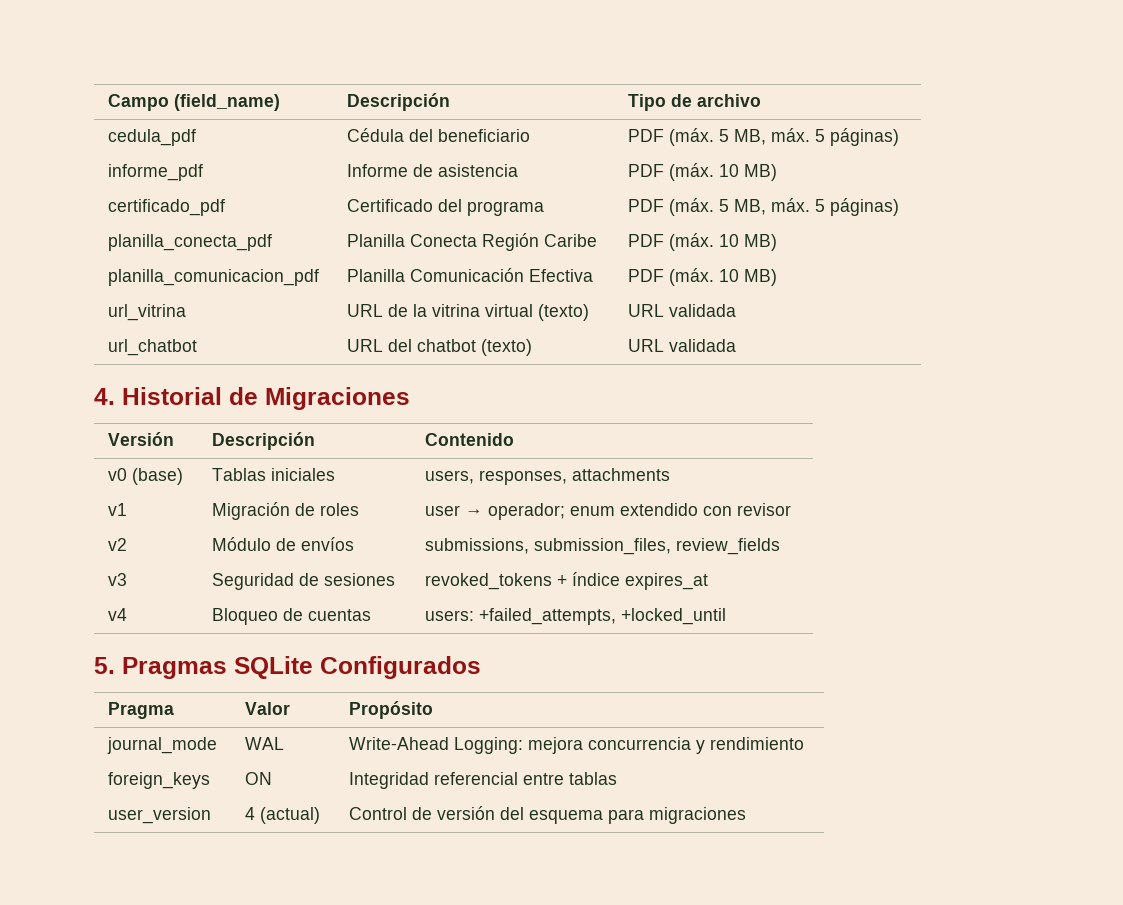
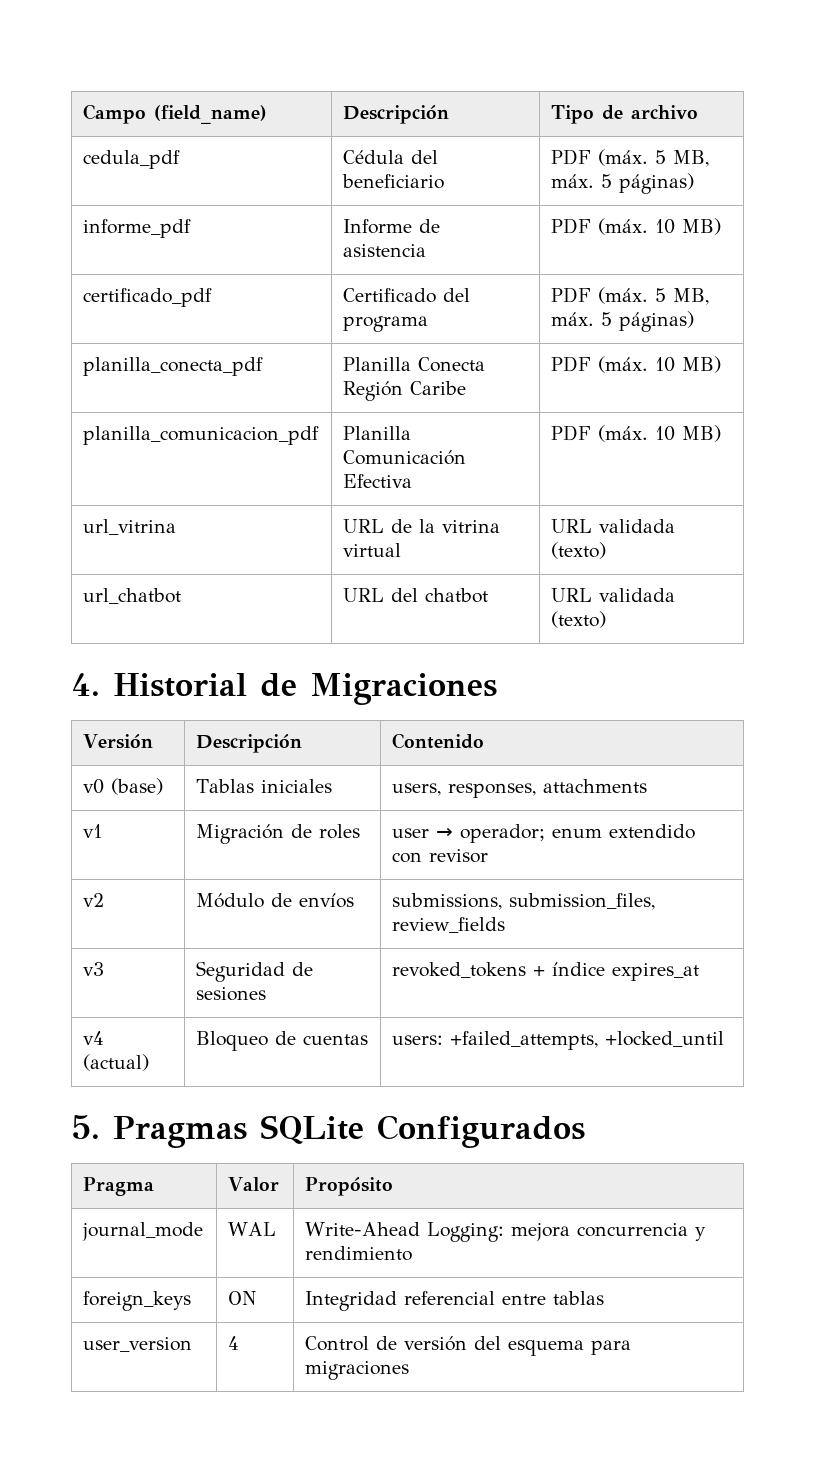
[537,304,589,321] [627,304,736,317] (texto) | URL validada -> [551,519,676,533] [551,542,607,559] | URL validada (texto)
[480,339,532,356] [627,339,736,352] (texto) | URL validada -> [551,588,676,602] [551,611,607,628] | URL validada (texto)
(127, 614) none -> [83,1054,150,1071] (actual)
[259,807,320,824] (actual) -> (240, 1343) none

